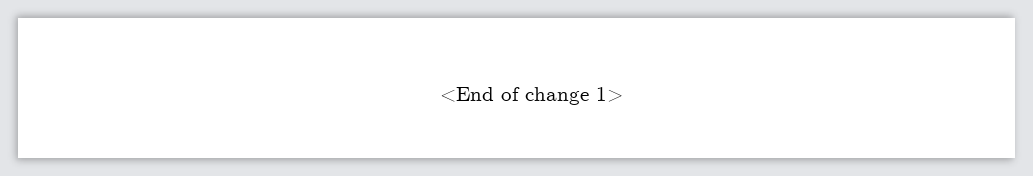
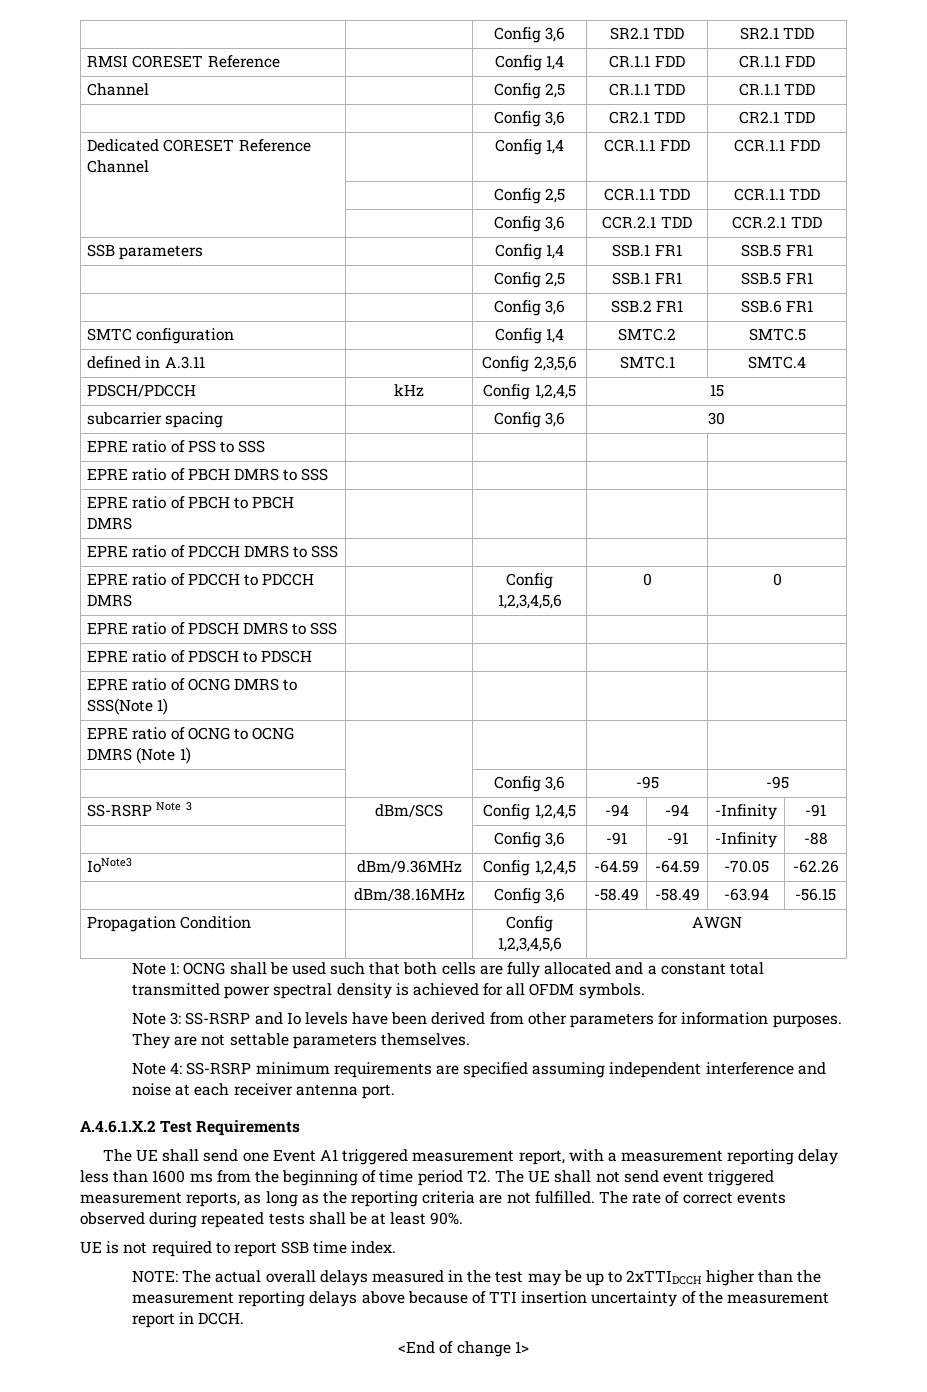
(439, 94) none -> [493,27,566,43] [609,27,685,40] [739,27,815,40] [87,55,280,68] [494,55,565,71] [609,55,685,68] [739,55,815,68] [87,83,150,96] [493,83,566,99] [608,83,686,96] [738,83,816,96] [493,111,566,127] [609,111,685,124] [739,111,815,124] [87,139,311,152] [87,160,150,173] [494,139,565,155] [604,139,690,152] [734,139,820,152] [493,188,566,204] [603,188,691,201] [733,188,821,201] [493,216,566,232] [602,216,692,229] [732,216,822,229] [87,244,204,260] [494,244,565,260] [612,244,682,257] [741,244,813,257] [493,272,566,288] [612,272,682,285] [741,272,813,285] [493,300,566,316] [610,300,684,313] [740,300,814,313] [87,328,235,344] [494,328,565,344] [618,328,676,341] [748,328,806,341] [87,356,205,369] [482,356,577,372] [619,356,675,369] [748,356,806,369] [87,384,197,397] [394,384,424,396] [483,384,576,400] [709,384,724,397] [87,412,224,428] [493,412,566,428] [708,412,725,425] [87,440,266,453] [87,468,329,481] [87,496,295,509] [87,517,133,530] [87,545,339,558] [87,573,315,586] [87,594,133,607] [506,573,553,589] [497,594,562,609] [642,573,652,586] [772,573,782,586] [87,622,338,635] [87,650,313,663] [87,678,298,691] [87,698,169,715] [87,727,295,740] [87,747,191,764] [493,776,566,792] [635,776,659,789] [765,776,789,789] [87,802,192,817] [375,804,443,817] [483,804,576,820] [604,804,629,817] [665,804,689,817] [715,804,777,820] [805,804,826,817] [493,832,566,848] [606,832,627,845] [666,832,688,845] [715,832,777,848] [803,832,828,845] [87,858,133,873] [356,860,462,873] [483,860,576,876] [594,860,639,873] [654,860,700,873] [723,860,769,873] [792,860,839,873] [353,888,465,901] [493,888,566,904] [594,888,639,901] [654,888,700,901] [723,888,769,901] [795,888,836,901] [87,916,252,932] [506,916,553,932] [497,937,562,952] [691,916,742,929] [131,962,764,978] [131,983,645,999] [131,1012,842,1028] [131,1033,470,1049] [131,1062,826,1078] [131,1083,395,1099] [80,1120,301,1136] [102,1149,839,1165] [80,1170,775,1186] [80,1191,786,1207] [80,1212,464,1228] [80,1241,397,1257] [131,1270,821,1286] [131,1291,830,1307] [131,1312,245,1328] | | Config 3,6 | SR2.1 TDD | SR2.1 TDD // RMSI CORESET Reference | | Config 1,4 | CR.1.1 FDD | CR.1.1 FDD // Channel | | Config 2,5 | CR.1.1 TDD | CR.1.1 TDD // | | Config 3,6 | CR2.1 TDD | CR2.1 TDD // Dedicated CORESET Reference Channel | | Config 1,4 | CCR.1.1 FDD | CCR.1.1 FDD // | | Config 2,5 | CCR.1.1 TDD | CCR.1.1 TDD // | | Config 3,6 | CCR.2.1 TDD | CCR.2.1 TDD // SSB parameters | | Config 1,4 | SSB.1 FR1 | SSB.5 FR1 // | | Config 2,5 | SSB.1 FR1 | SSB.5 FR1 // | | Config 3,6 | SSB.2 FR1 | SSB.6 FR1 // SMTC configuration | | Config 1,4 | SMTC.2 | SMTC.5 // defined in A.3.11 | | Config 2,3,5,6 | SMTC.1 | SMTC.4 // PDSCH/PDCCH | kHz | Config 1,2,4,5 | 15 // subcarrier spacing | | Config 3,6 | 30 // EPRE ratio of PSS to SSS | | | | // EPRE ratio of PBCH DMRS to SSS | | | | // EPRE ratio of PBCH to PBCH DMRS | | | | // EPRE ratio of PDCCH DMRS to SSS | | | | // EPRE ratio of PDCCH to PDCCH DMRS | | Config 1,2,3,4,5,6 | 0 | 0 // EPRE ratio of PDSCH DMRS to SSS | | | | // EPRE ratio of PDSCH to PDSCH | | | | // EPRE ratio of OCNG DMRS to SSS(Note 1) | | | | // EPRE ratio of OCNG to OCNG DMRS (Note 1) | | | | // | | Config 3,6 | -95 | -95 // SS-RSRP Note 3 | dBm/SCS | Config 1,2,4,5 | -94 | -94 | -Infinity | -91 // | | Config 3,6 | -91 | -91 | -Infinity | -88 // IoNote3 | dBm/9.36MHz | Config 1,2,4,5 | -64.59 | -64.59 | -70.05 | -62.26 // | dBm/38.16MHz | Config 3,6 | -58.49 | -58.49 | -63.94 | -56.15 // Propagation Condition | | Config 1,2,3,4,5,6 | AWGN // Note 1: OCNG shall be used such that both cells are fully allocated and a constant total transmitted power spectral density is achieved for all OFDM symbols. // Note 3: SS-RSRP and Io levels have been derived from other parameters for information purposes. They are not settable parameters themselves. // Note 4: SS-RSRP minimum requirements are specified assuming independent interference and noise at each receiver antenna port. // A.4.6.1.X.2 Test Requirements // The UE shall send one Event A1 triggered measurement report, with a measurement reporting delay less than 1600 ms from the beginning of time period T2. The UE shall not send event triggered measurement reports, as long as the reporting criteria are not fulfilled. The rate of correct events observed during repeated tests shall be at least 90%. // UE is not required to report SSB time index. // NOTE: The actual overall delays measured in the test may be up to 2xTTIDCCH higher than the measurement reporting delays above because of TTI insertion uncertainty of the measurement report in DCCH. //

